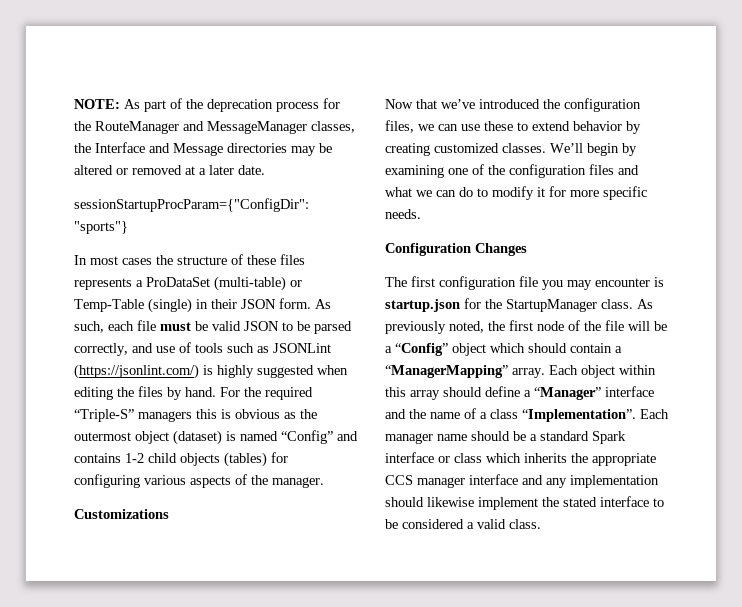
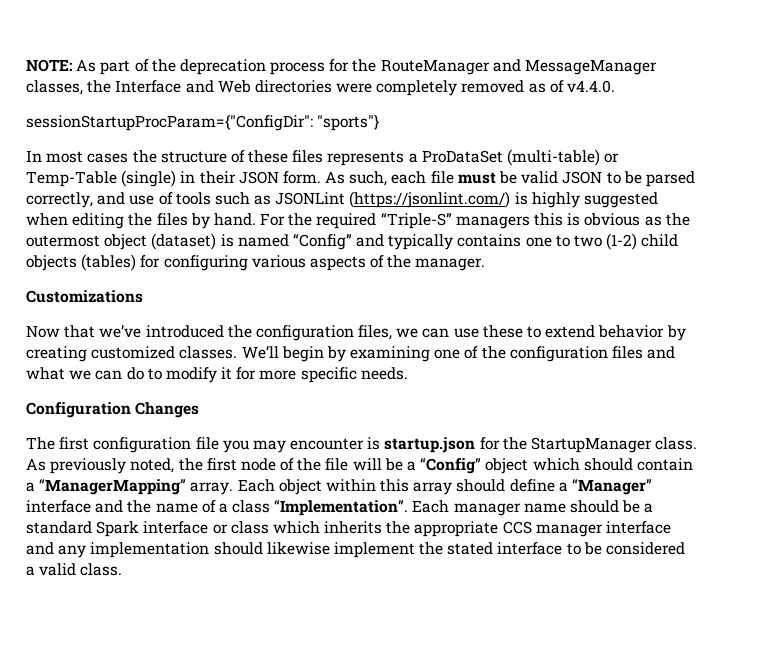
[173,143,332,156] [74,165,265,175] Message directories may be altered or removed at a later date. -> [217,80,616,96] Web directories were completely removed as of v4.4.0.
[74,453,144,463] contains 1-2 -> [388,233,638,250] typically contains one to two (1-2)

